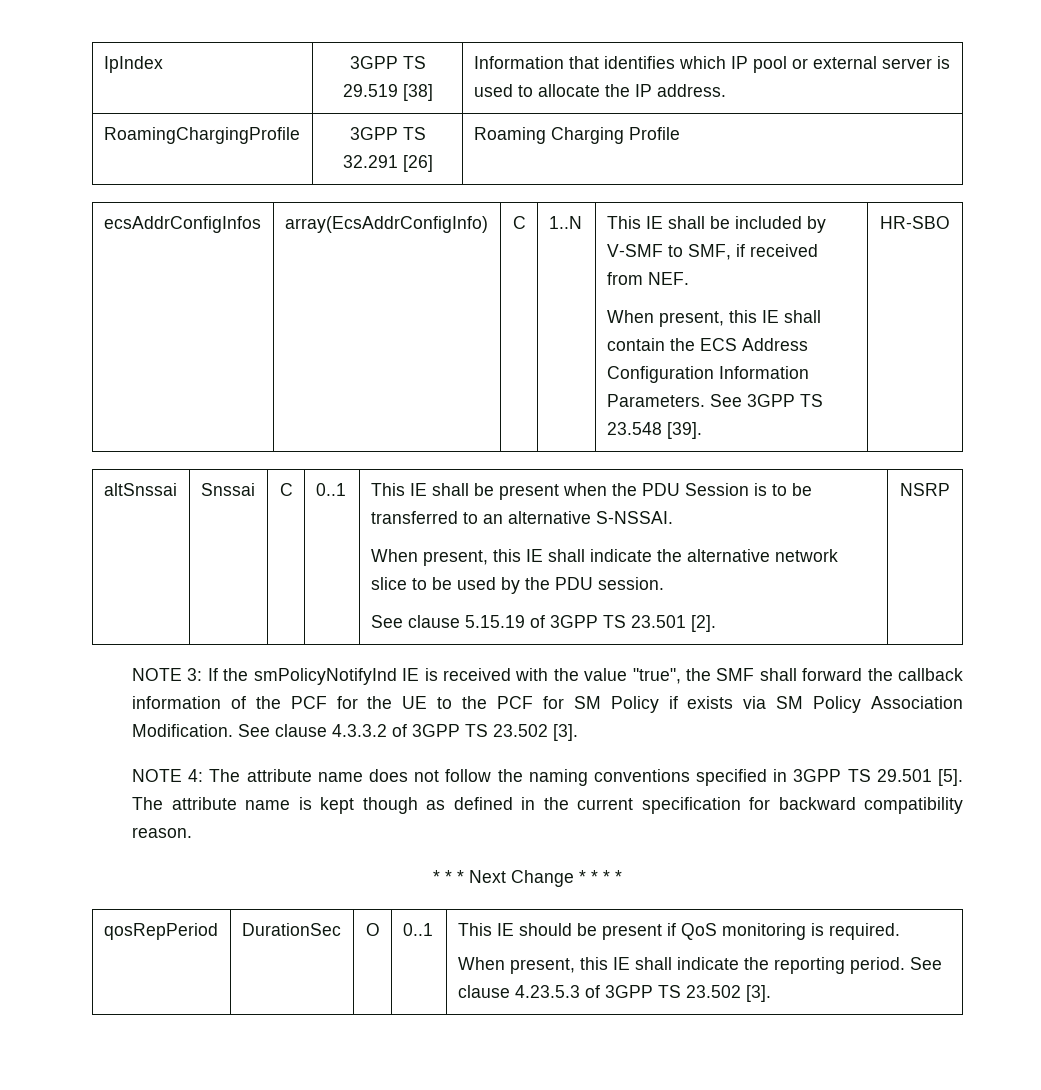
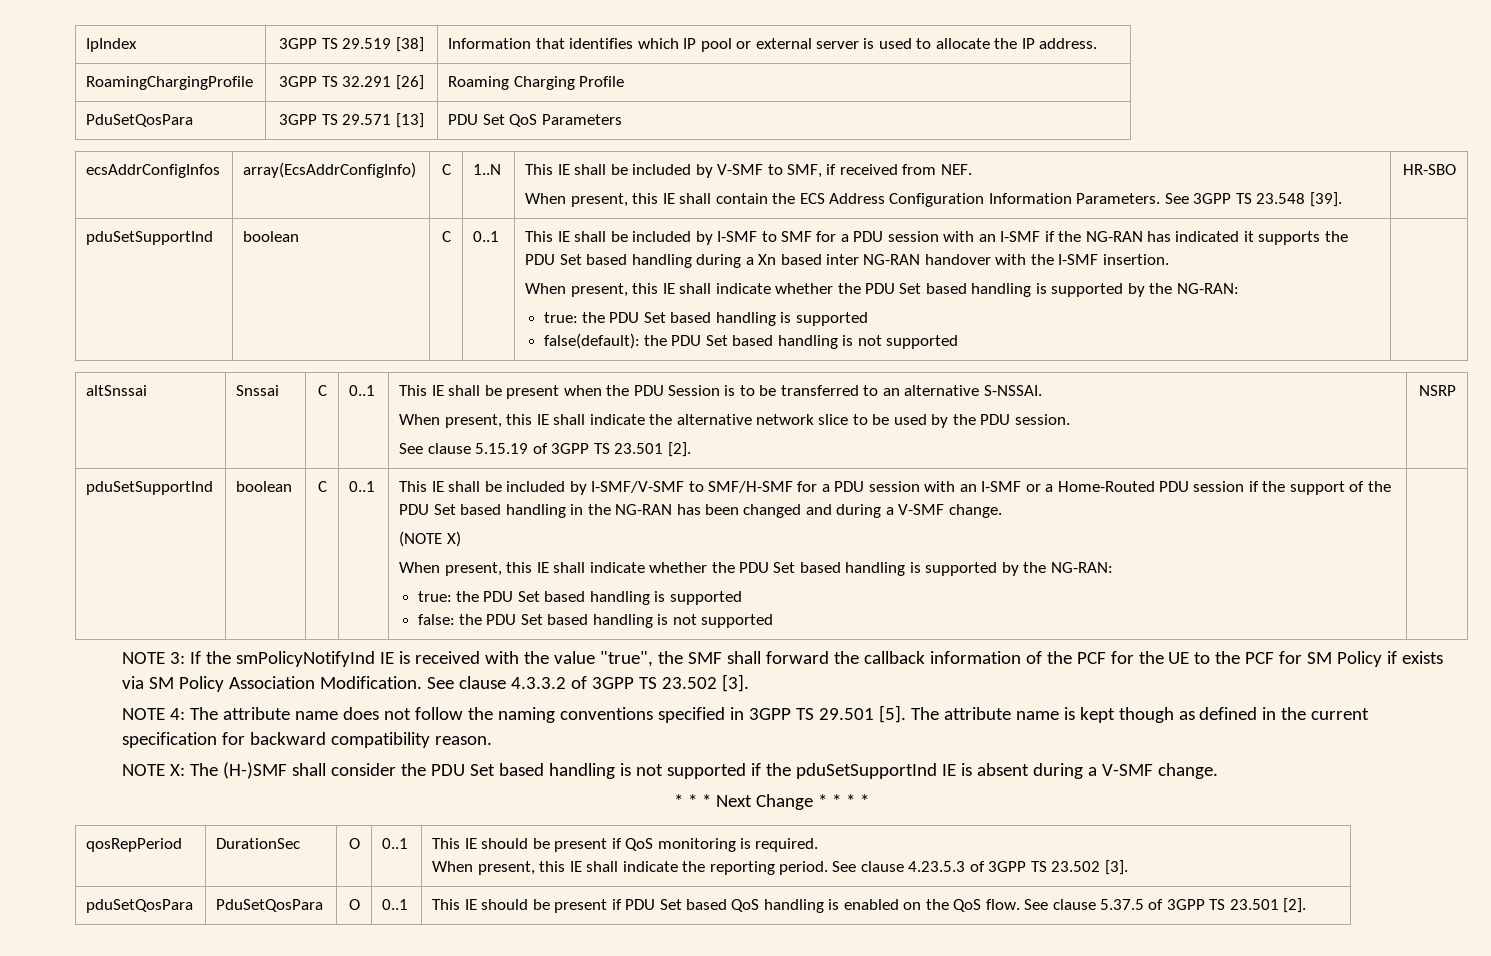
(680, 133) none -> [86,114,194,127] [279,113,424,128] [448,114,622,127] // PduSetQosPara | 3GPP TS 29.571 [13] | PDU Set QoS Parameters
(950, 222) none -> [86,231,214,245] [243,231,300,242] [441,231,451,242] [473,231,500,242] [525,231,1348,245] [525,254,1169,268] [525,283,1239,297] [543,312,868,326] [543,333,959,349] // pduSetSupportInd | boolean | C | 0..1 | This IE shall be included by I-SMF to SMF for a PDU session with an I-SMF if the NG-RAN has indicated it supports the PDU Set based handling during a Xn based inter NG-RAN handover with the I-SMF insertion. // When present, this IE shall indicate whether the PDU Set based handling is supported by the NG-RAN: // true: the PDU Set based handling is supported // false(default): the PDU Set based handling is not supported |
(950, 489) none -> [86,481,214,495] [236,481,293,492] [317,481,327,492] [349,481,376,492] [399,481,1391,495] [399,504,1002,518] [399,531,461,547] [399,562,1113,576] [417,591,742,605] [417,614,774,628] // pduSetSupportInd | boolean | C | 0..1 | This IE shall be included by I-SMF/V-SMF to SMF/H-SMF for a PDU session with an I-SMF or a Home-Routed PDU session if the support of the PDU Set based handling in the NG-RAN has been changed and during a V-SMF change. // (NOTE X) // When present, this IE shall indicate whether the PDU Set based handling is supported by the NG-RAN: // true: the PDU Set based handling is supported // false: the PDU Set based handling is not supported |
(193, 832) none -> [121,762,1218,779] // NOTE X: The (H-)SMF shall consider the PDU Set based handling is not supported if the pduSetSupportInd IE is absent during a V-SMF change.
(771, 993) none -> [86,899,194,913] [216,899,324,912] [348,899,360,910] [382,899,409,910] [432,898,1307,913] // pduSetQosPara | PduSetQosPara | O | 0..1 | This IE should be present if PDU Set based QoS handling is enabled on the QoS flow. See clause 5.37.5 of 3GPP TS 23.501 [2].

